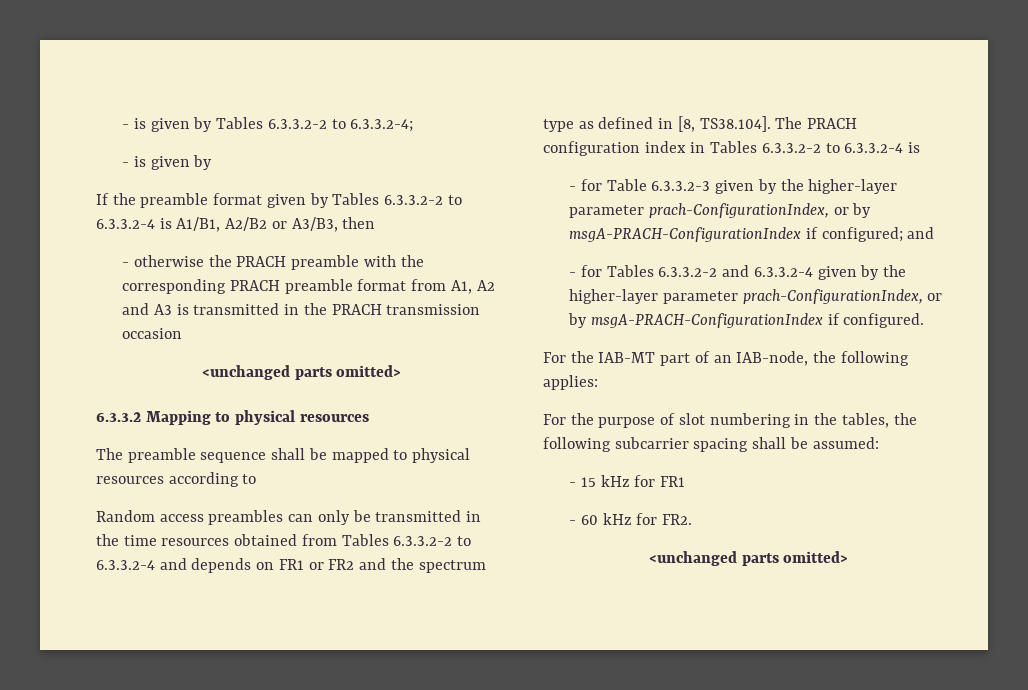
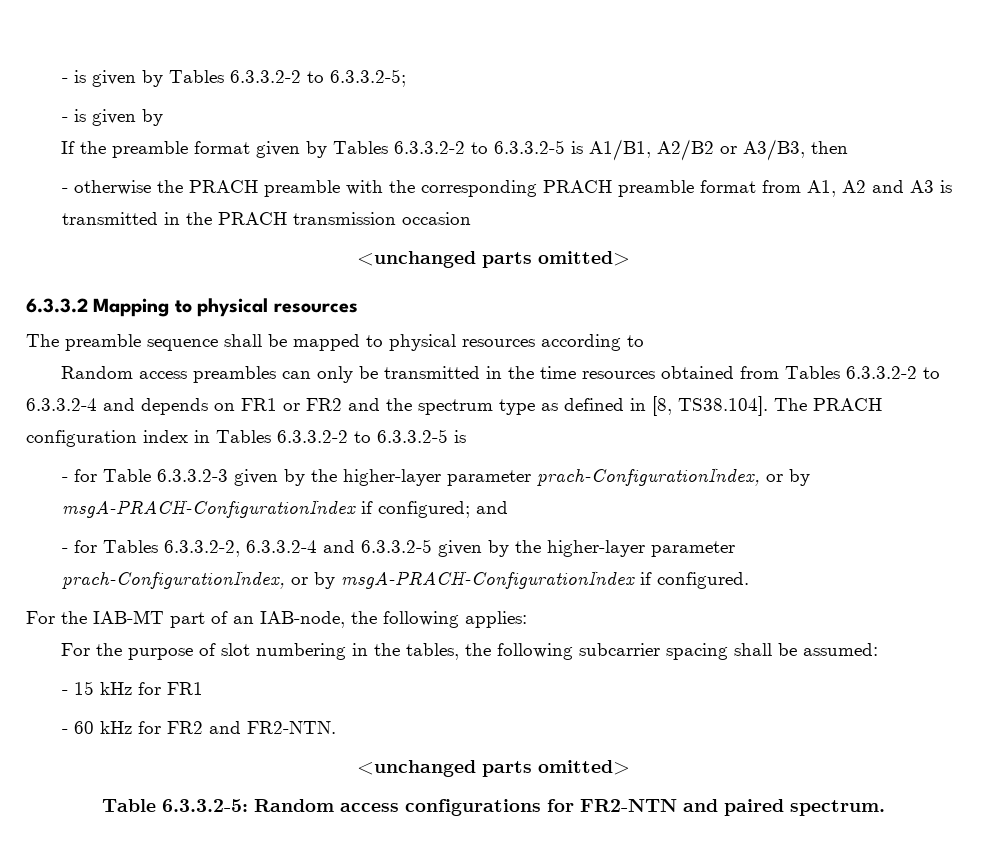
[350,119,414,132] 6.3.3.2-4; -> [329,69,406,87] 6.3.3.2-5;
[96,219,155,229] 6.3.3.2-4 -> [494,140,566,154] 6.3.3.2-5
[844,143,904,153] 6.3.3.2-4 -> [377,429,448,443] 6.3.3.2-5
[658,265,813,277] 6.3.3.2-2 and 6.3.3.2-4 -> [163,539,432,557] 6.3.3.2-2, 6.3.3.2-4 and 6.3.3.2-5
[662,514,693,525] [648,551,849,566] FR2. // <unchanged parts omitted> -> [166,721,336,734] [356,760,630,777] [101,799,885,816] FR2 and FR2-NTN. // <unchanged parts omitted> // Table 6.3.3.2-5: Random access configurations for FR2-NTN and paired spectrum.

